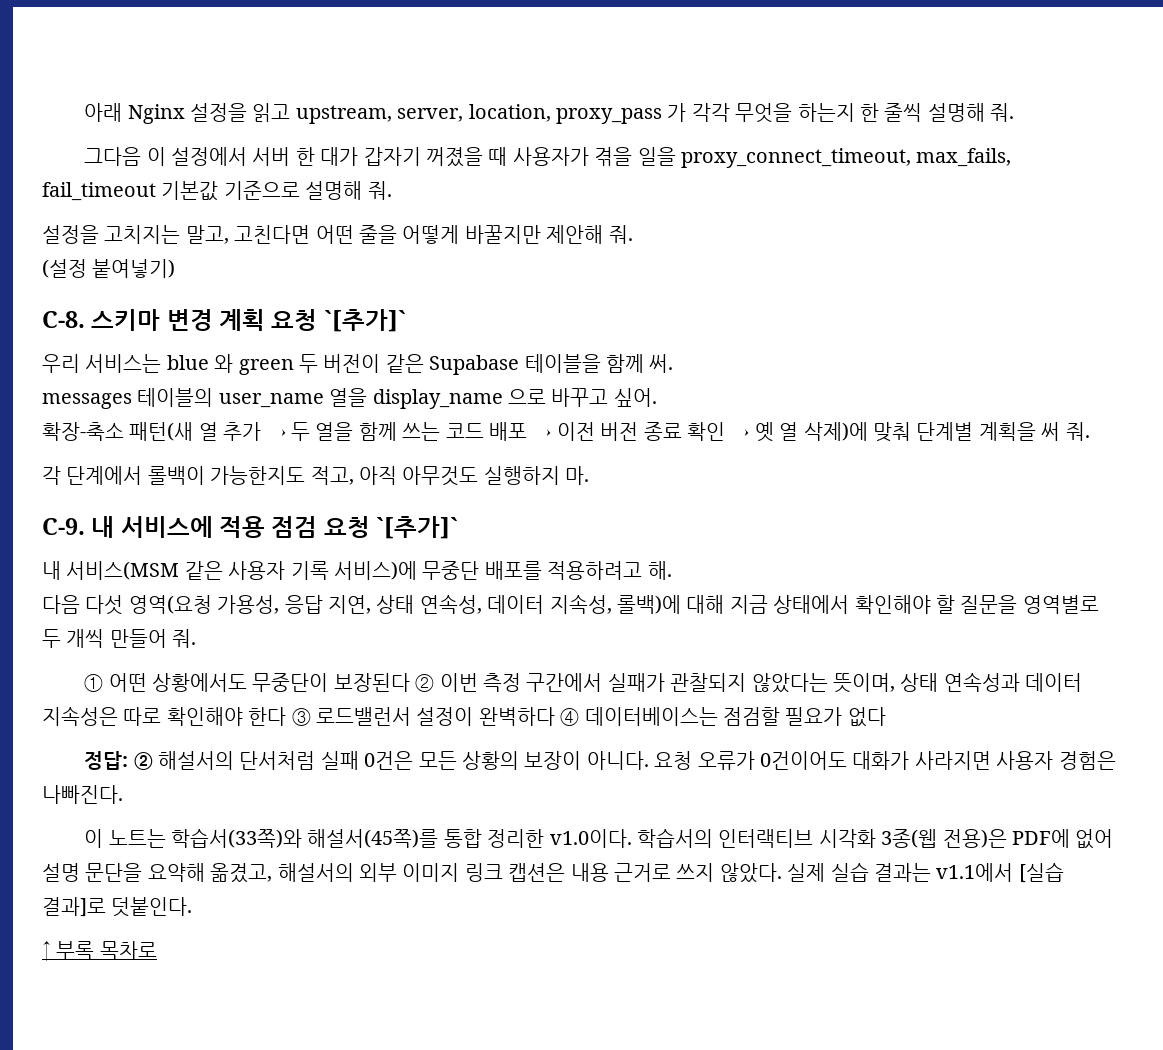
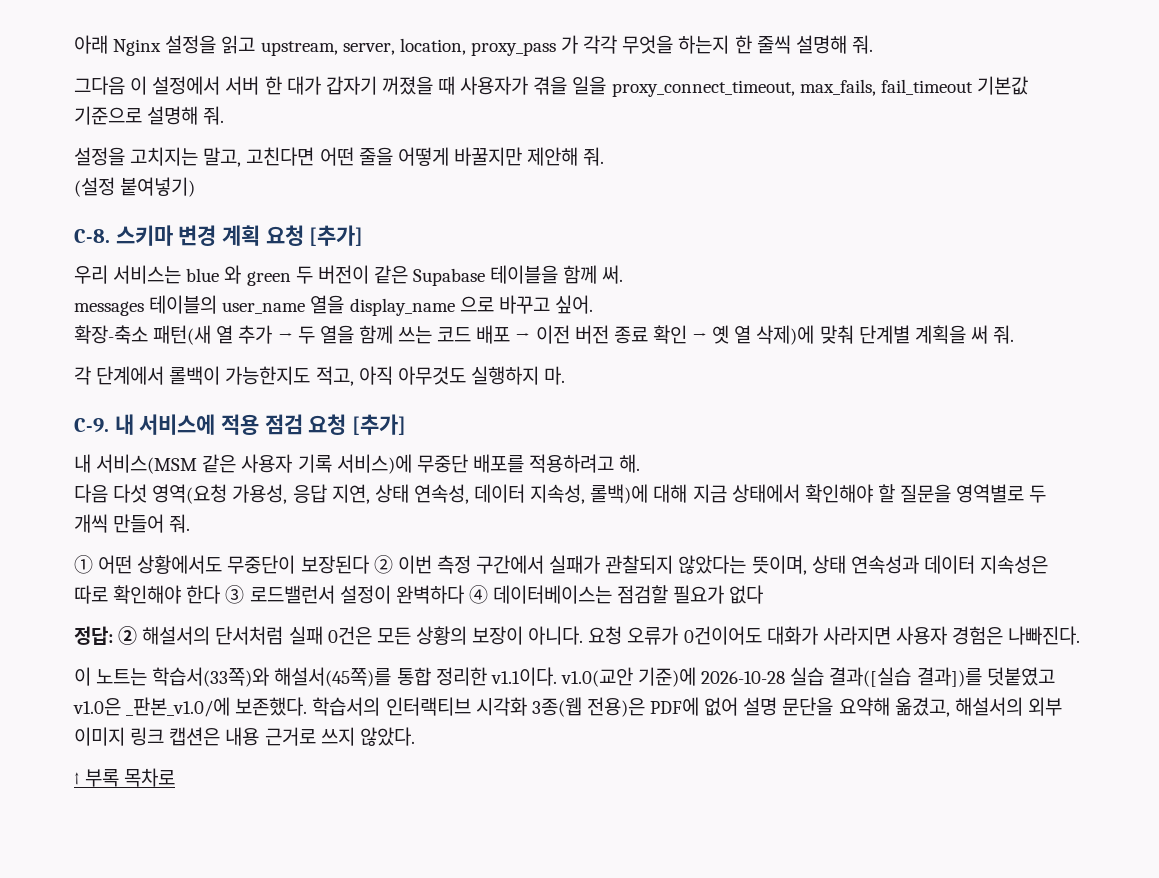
[323,309,406,332] `[추가]` -> [309,225,364,246] [추가]
[376,516,459,539] `[추가]` -> [352,414,407,435] [추가]
[549,829,632,848] v1.0이다. -> [490,667,1055,687] [73,697,308,717] v1.1이다. v1.0(교안 기준)에 2026-10-28 실습 결과([실습 결과])를 덧붙였고 v1.0은 _판본_v1.0/에 보존했다.
[787,862,1064,883] [42,897,193,917] 실제 실습 결과는 v1.1에서 [실습 결과]로 덧붙인다. -> (415, 736) none

